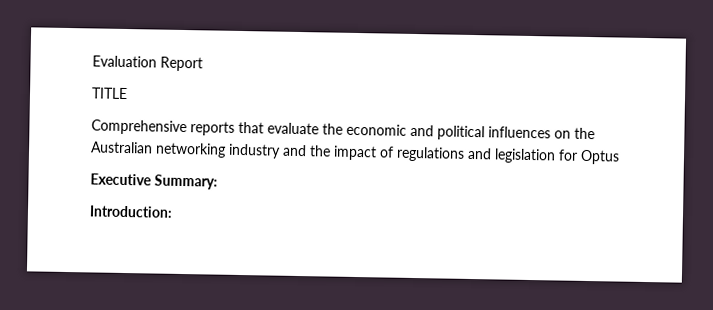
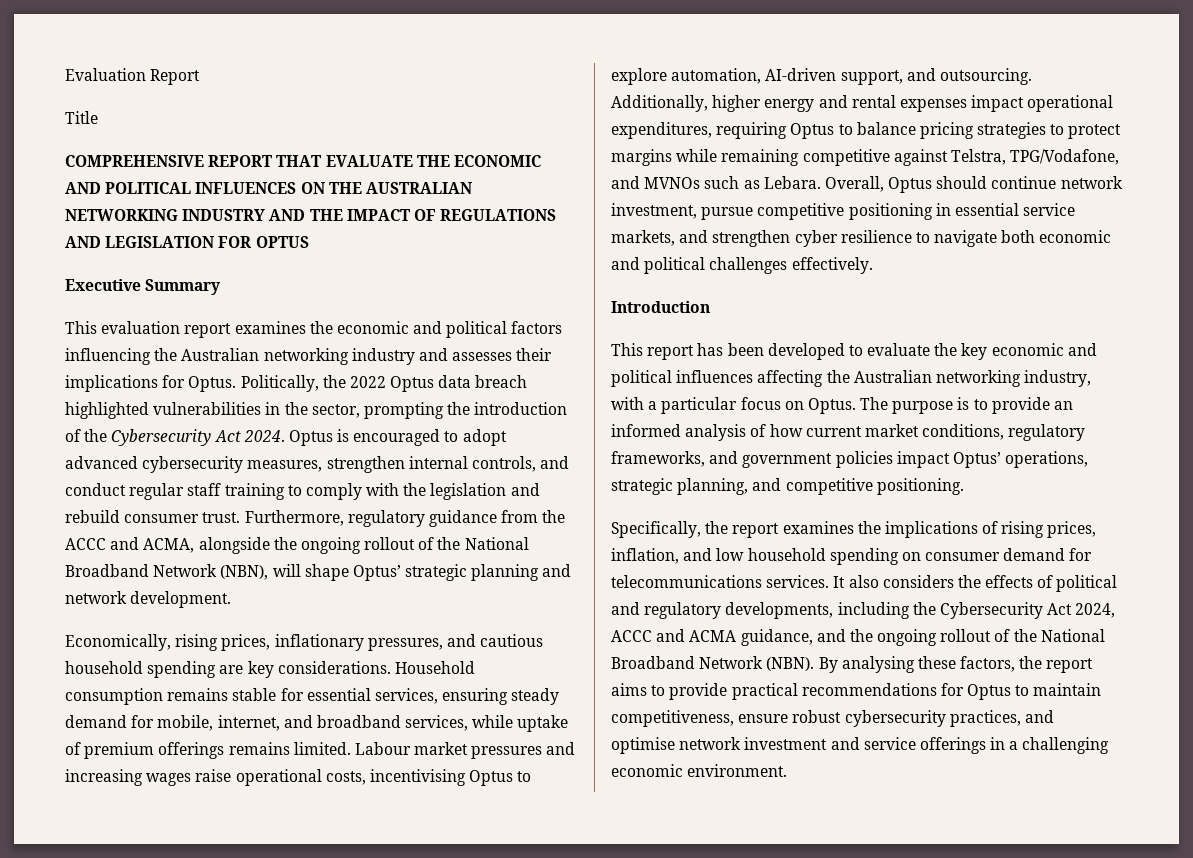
[91,87,128,100] [91,119,319,136] TITLE // Comprehensive reports that evaluate -> [65,111,98,124] [65,155,541,167] [65,182,472,194] [65,209,557,221] [65,236,309,248] [65,279,221,295] [65,321,306,338] Title // COMPREHENSIVE REPORT THAT EVALUATE THE ECONOMIC AND POLITICAL INFLUENCES ON THE AUSTRALIAN NETWORKING INDUSTRY AND THE IMPACT OF REGULATIONS AND LEGISLATION FOR OPTUS // Executive Summary // This evaluation report examines
[488,126,571,139] influences on -> [511,321,563,334] [65,348,151,365] factors influencing
[309,145,620,165] [90,173,218,190] [89,205,173,218] the impact of regulations and legislation for Optus // Executive Summary: // Introduction: -> [452,348,553,361] [65,375,528,392] [65,402,568,419] [65,429,507,446] [65,456,570,473] [65,483,540,500] [65,510,566,527] [65,537,529,554] [65,564,572,581] [65,591,232,608] [65,634,544,651] [65,661,475,678] [65,688,560,705] [65,715,569,732] [65,742,576,759] [65,769,532,786] [611,68,1032,85] [611,95,1114,112] [611,122,1122,139] [611,149,1120,166] [611,176,1123,193] [611,203,1076,220] [611,230,1112,247] [611,257,873,274] [611,301,710,313] [611,343,1097,360] [611,370,1092,387] [611,397,1074,414] [611,424,1086,441] [611,451,1089,468] [611,478,964,495] [611,521,1097,538] [611,548,1093,565] [611,575,1118,592] [611,602,1116,619] [611,629,1105,646] [611,656,1094,673] [611,683,1102,700] [611,710,1054,727] [611,737,1110,754] [611,764,788,777] assesses their implications for Optus. Politically, the 2022 Optus data breach highlighted vulnerabilities in the sector, prompting the introduction of the Cybersecurity Act 2024. Optus is encouraged to adopt advanced cybersecurity measures, strengthen internal controls, and conduct regular staff training to comply with the legislation and rebuild consumer trust. Furthermore, regulatory guidance from the ACCC and ACMA, alongside the ongoing rollout of the National Broadband Network (NBN), will shape Optus’ strategic planning and network development. // Economically, rising prices, inflationary pressures, and cautious household spending are key considerations. Household consumption remains stable for essential services, ensuring steady demand for mobile, internet, and broadband services, while uptake of premium offerings remains limited. Labour market pressures and increasing wages raise operational costs, incentivising Optus to explore automation, AI-driven support, and outsourcing. Additionally, higher energy and rental expenses impact operational expenditures, requiring Optus to balance pricing strategies to protect margins while remaining competitive against Telstra, TPG/Vodafone, and MVNOs such as Lebara. Overall, Optus should continue network investment, pursue competitive positioning in essential service markets, and strengthen cyber resilience to navigate both economic and political challenges effectively. // Introduction // This report has been developed to evaluate the key economic and political influences affecting the Australian networking industry, with a particular focus on Optus. The purpose is to provide an informed analysis of how current market conditions, regulatory frameworks, and government policies impact Optus’ operations, strategic planning, and competitive positioning. // Specifically, the report examines the implications of rising prices, inflation, and low household spending on consumer demand for telecommunications services. It also considers the effects of political and regulatory developments, including the Cybersecurity Act 2024, ACCC and ACMA guidance, and the ongoing rollout of the National Broadband Network (NBN). By analysing these factors, the report aims to provide practical recommendations for Optus to maintain competitiveness, ensure robust cybersecurity practices, and optimise network investment and service offerings in a challenging economic environment.

